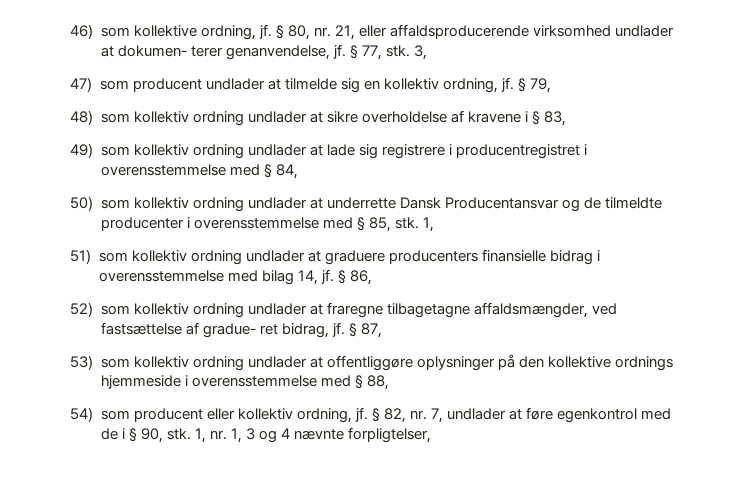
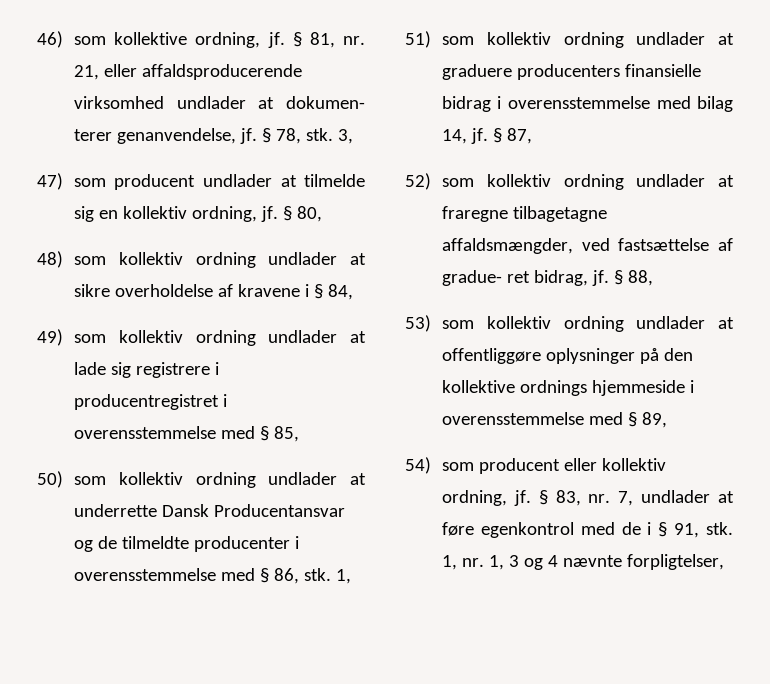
[287,25,310,40] 80, -> [309,32,335,48] 81,
[361,45,382,60] 77, -> [275,128,301,144] 78,
[530,78,552,93] 79, -> [296,206,322,222] 80,
[544,111,567,126] 83, -> [327,284,353,300] 84,
[275,164,298,179] 84, -> [273,426,299,442] 85,
[368,217,391,232] 85, -> [273,568,299,584] 86,
[349,270,372,285] 86, -> [506,128,532,144] 87,
[360,323,382,338] 87, -> [627,270,653,286] 88,
[366,375,389,390] 88, -> [641,412,667,428] 89,
[383,408,406,423] 82, -> [555,490,581,506] 83,
[140,428,163,443] 90, -> [674,523,700,538] 91,

